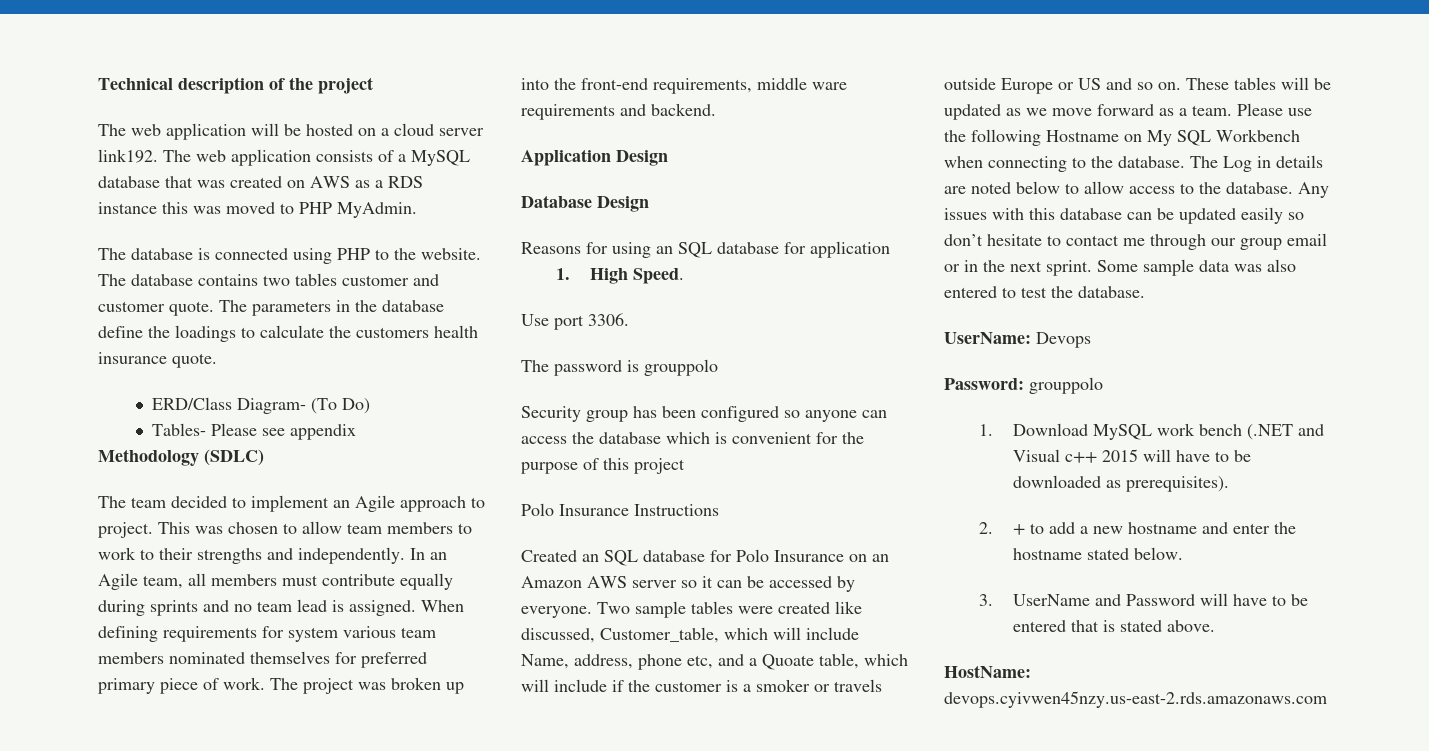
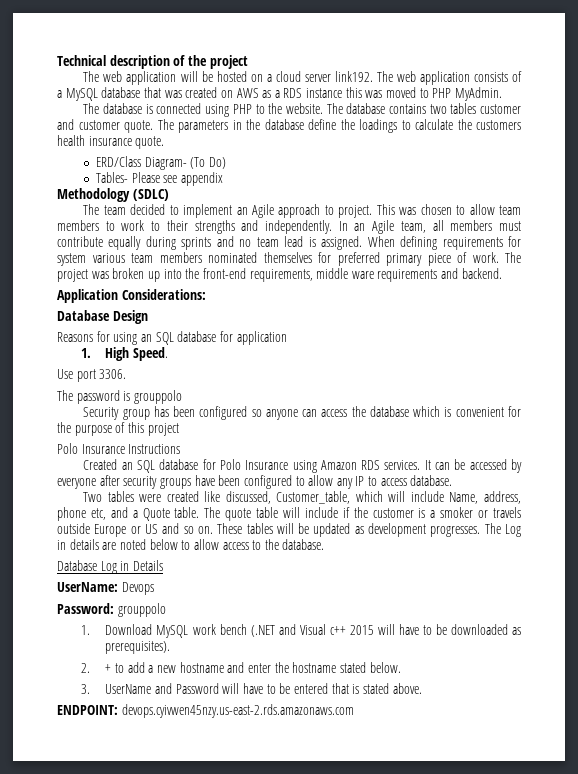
[616,150,668,166] Design -> [121,289,206,300] Considerations:
[849,554,889,562] [521,576,855,592] [521,601,686,618] on an Amazon AWS server so it can be accessed by everyone. Two sample -> [292,459,522,473] [57,475,453,489] [83,492,103,502] using Amazon RDS services. It can be accessed by everyone after security groups have been configured to allow any IP to access database. // Two
[762,653,908,670] Quoate table, which -> [142,507,279,521] Quote table. The quote table
[1026,103,1312,116] [944,129,1300,146] [944,156,1185,172] we move forward as a team. Please use the following Hostname on My SQL Workbench when connecting to the database. -> [368,523,481,537] development progresses.
[1298,182,1329,198] [944,207,1304,224] [944,233,1327,250] [944,259,1296,276] [944,286,1145,298] Any issues with this database can be updated easily so don’t hesitate to contact me through our group email or in the next sprint. Some sample data was also entered to test the database. -> [57,560,163,574] // Database Log in Details
[944,665,1031,678] HostName: -> [57,705,118,715] ENDPOINT:

